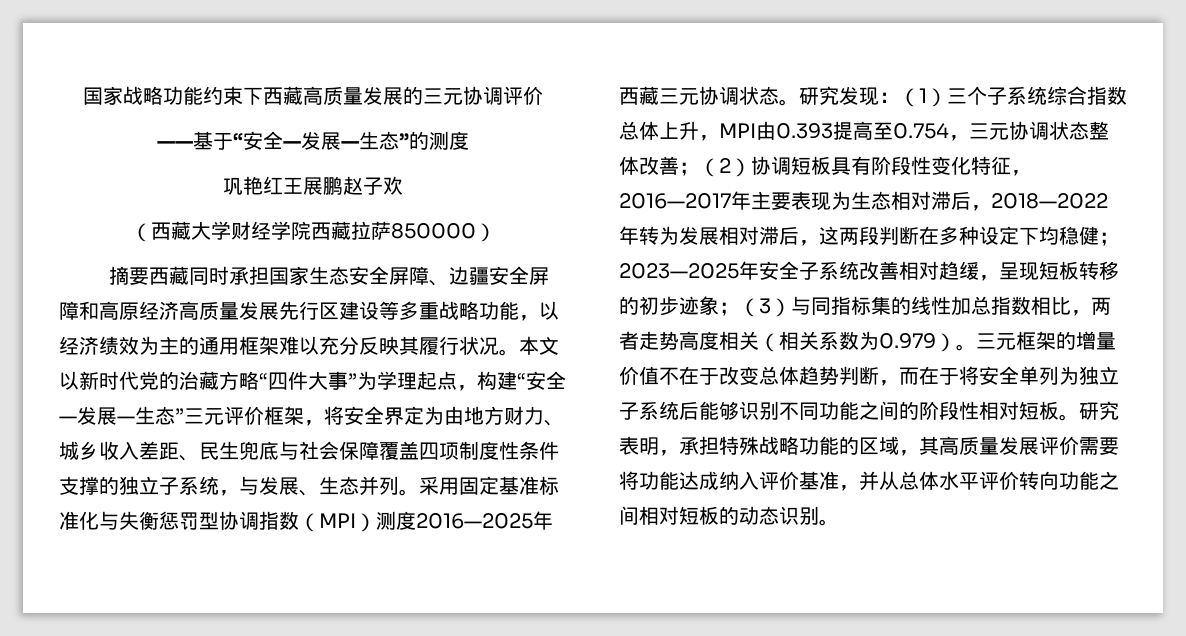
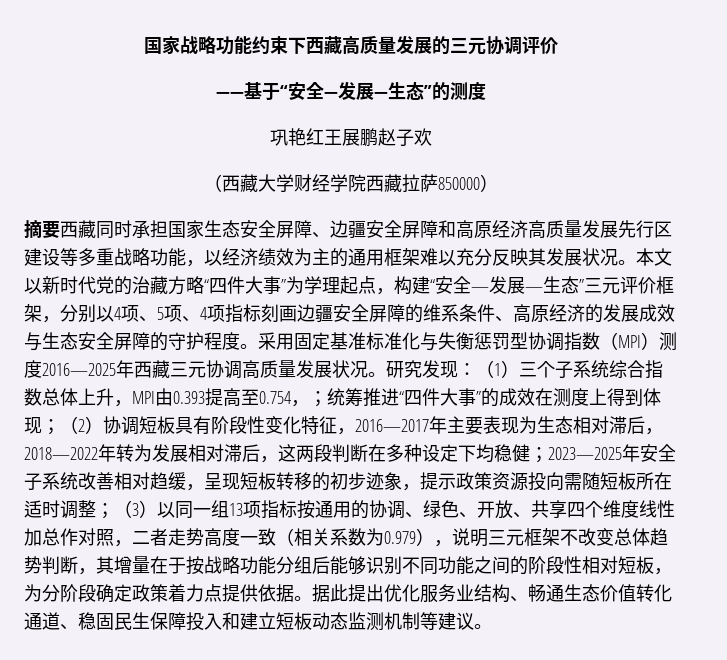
[419,336,459,355] 履行 -> [546,248,582,266] 发展
[324,406,564,426] [59,441,559,461] [59,476,399,496] 将安全界定为由地方财力、城乡收入差距、民生兜底与社会保障覆盖四项制度性条件支撑的独立子系统，与发展、生态并列 -> [60,304,675,323] [24,332,240,351] 分别以4项、5项、4项指标刻画边疆安全屏障的维系条件、高原经济的发展成效与生态安全屏障的守护程度
[739,86,779,105] 状态 -> [242,360,368,379] 高质量发展状况
[969,121,1109,140] [619,156,679,175] 三元协调状态整体改善 -> [309,388,661,407] [24,417,42,434] ；统筹推进“四件大事”的成效在测度上得到体现
[719,296,1111,317] ；（3）与同指标集的线性加总指数相比，两 -> [402,472,672,491] [24,500,675,519] [24,528,150,547] ，提示政策资源投向需随短板所在适时调整；（3）以同一组13项指标按通用的协调、绿色、开放、共享四个维度线性加总作对照，二
[719,331,759,350] 相关 -> [240,528,276,546] 一致
[956,344,976,351] 。 -> [434,528,488,547] ，说明
[1056,331,1116,350] [619,366,719,385] 的增量价值不在于 -> [560,529,578,546] 不
[899,366,1119,385] [619,401,679,420] 而在于将安全单列为独立子系统 -> [96,556,312,575] 其增量在于按战略功能分组
[1059,401,1119,421] [619,436,1119,456] [619,471,1119,491] [619,506,819,525] 。研究表明，承担特殊战略功能的区域，其高质量发展评价需要将功能达成纳入评价基准，并从总体水平评价转向功能之间相对短板的动态识别 -> [654,568,672,575] [24,584,672,603] [24,612,474,631] ，为分阶段确定政策着力点提供依据。据此提出优化服务业结构、畅通生态价值转化通道、稳固民生保障投入和建立短板动态监测机制等建议

